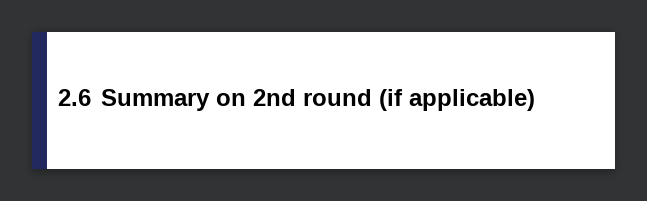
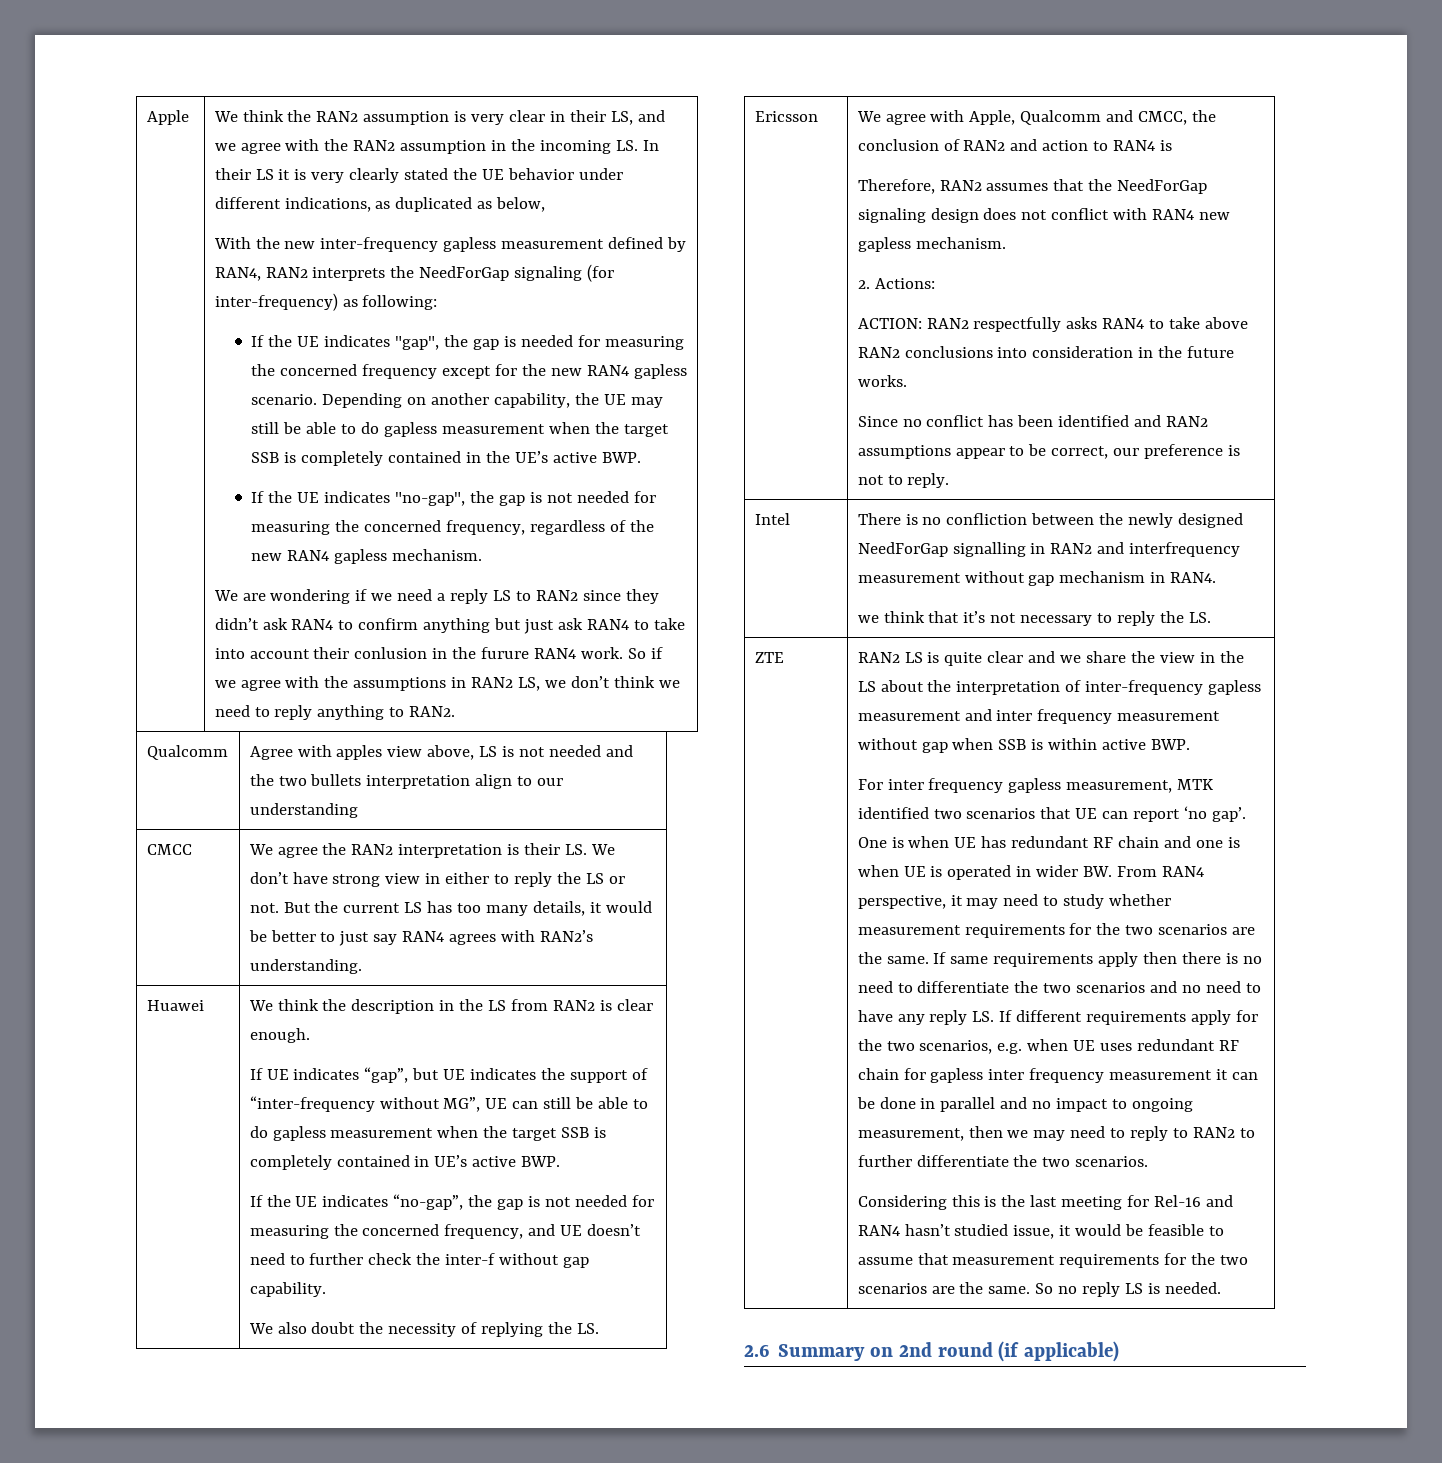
(58, 97) none -> [146,110,189,125] [213,110,666,125] [214,139,660,154] [214,168,624,183] [214,197,546,212] [213,237,687,252] [214,264,615,282] [214,293,438,311] [251,335,685,350] [251,364,688,379] [251,393,664,408] [251,422,670,437] [251,451,642,466] [251,491,657,506] [251,520,655,535] [251,549,483,564] [213,589,660,604] [214,618,686,634] [214,647,664,659] [214,676,681,691] [214,705,456,720] [146,745,228,760] [249,745,634,760] [249,774,564,789] [249,803,358,818] [146,844,192,855] [248,843,616,858] [249,872,626,887] [249,901,653,916] [248,930,594,946] [249,959,362,974] [146,1000,204,1011] [248,999,654,1014] [249,1028,310,1043] [249,1067,649,1083] [249,1096,649,1112] [249,1126,607,1141] [249,1155,561,1170] [249,1194,655,1210] [249,1224,642,1239] [249,1253,590,1268] [249,1282,326,1297] [248,1322,600,1337] [754,111,818,122] [856,110,1217,125] [857,139,1173,151] [857,179,1208,194] [857,208,1231,223] [857,237,1006,252] [857,278,935,289] [857,317,1249,332] [857,346,1235,358] [857,375,907,387] [857,415,1209,427] [857,444,1241,459] [857,473,950,488] [754,513,790,525] [857,513,1244,528] [857,542,1241,557] [857,571,1217,586] [857,611,1212,626] [754,652,784,663] [857,651,1245,666] [857,680,1262,695] [857,709,1221,724] [857,738,1191,753] [857,778,1214,793] [857,806,1247,822] [857,836,1241,848] [857,865,1205,880] [857,894,1172,909] [857,923,1256,938] [857,952,1263,967] [857,981,1262,993] [857,1010,1259,1025] [857,1039,1240,1054] [857,1068,1259,1083] [856,1097,1194,1112] [857,1126,1256,1141] [857,1155,1149,1167] [857,1195,1234,1210] [857,1224,1225,1239] [857,1253,1249,1268] [857,1282,1222,1297] Apple | We think the RAN2 assumption is very clear in their LS, and we agree with the RAN2 assumption in the incoming LS. In their LS it is very clearly stated the UE behavior under different indications, as duplicated as below, // With the new inter-frequency gapless measurement defined by RAN4, RAN2 interprets the NeedForGap signaling (for inter-frequency) as following: // If the UE indicates "gap", the gap is needed for measuring the concerned frequency except for the new RAN4 gapless scenario. Depending on another capability, the UE may still be able to do gapless measurement when the target SSB is completely contained in the UE’s active BWP. // If the UE indicates "no-gap", the gap is not needed for measuring the concerned frequency, regardless of the new RAN4 gapless mechanism. // We are wondering if we need a reply LS to RAN2 since they didn’t ask RAN4 to confirm anything but just ask RAN4 to take into account their conlusion in the furure RAN4 work. So if we agree with the assumptions in RAN2 LS, we don’t think we need to reply anything to RAN2. // Qualcomm | Agree with apples view above, LS is not needed and the two bullets interpretation align to our understanding // CMCC | We agree the RAN2 interpretation is their LS. We don’t have strong view in either to reply the LS or not. But the current LS has too many details, it would be better to just say RAN4 agrees with RAN2’s understanding. // Huawei | We think the description in the LS from RAN2 is clear enough. // If UE indicates “gap”, but UE indicates the support of “inter-frequency without MG”, UE can still be able to do gapless measurement when the target SSB is completely contained in UE’s active BWP. // If the UE indicates “no-gap”, the gap is not needed for measuring the concerned frequency, and UE doesn’t need to further check the inter-f without gap capability. // We also doubt the necessity of replying the LS. // Ericsson | We agree with Apple, Qualcomm and CMCC, the conclusion of RAN2 and action to RAN4 is // Therefore, RAN2 assumes that the NeedForGap signaling design does not conflict with RAN4 new gapless mechanism. // 2. Actions: // ACTION: RAN2 respectfully asks RAN4 to take above RAN2 conclusions into consideration in the future works. // Since no conflict has been identified and RAN2 assumptions appear to be correct, our preference is not to reply. // Intel | There is no confliction between the newly designed NeedForGap signalling in RAN2 and interfrequency measurement without gap mechanism in RAN4. // we think that it’s not necessary to reply the LS. // ZTE | RAN2 LS is quite clear and we share the view in the LS about the interpretation of inter-frequency gapless measurement and inter frequency measurement without gap when SSB is within active BWP. // For inter frequency gapless measurement, MTK identified two scenarios that UE can report ‘no gap’. One is when UE has redundant RF chain and one is when UE is operated in wider BW. From RAN4 perspective, it may need to study whether measurement requirements for the two scenarios are the same. If same requirements apply then there is no need to differentiate the two scenarios and no need to have any reply LS. If different requirements apply for the two scenarios, e.g. when UE uses redundant RF chain for gapless inter frequency measurement it can be done in parallel and no impact to ongoing measurement, then we may need to reply to RAN2 to further differentiate the two scenarios. // Considering this is the last meeting for Rel-16 and RAN4 hasn’t studied issue, it would be feasible to assume that measurement requirements for the two scenarios are the same. So no reply LS is needed. //

